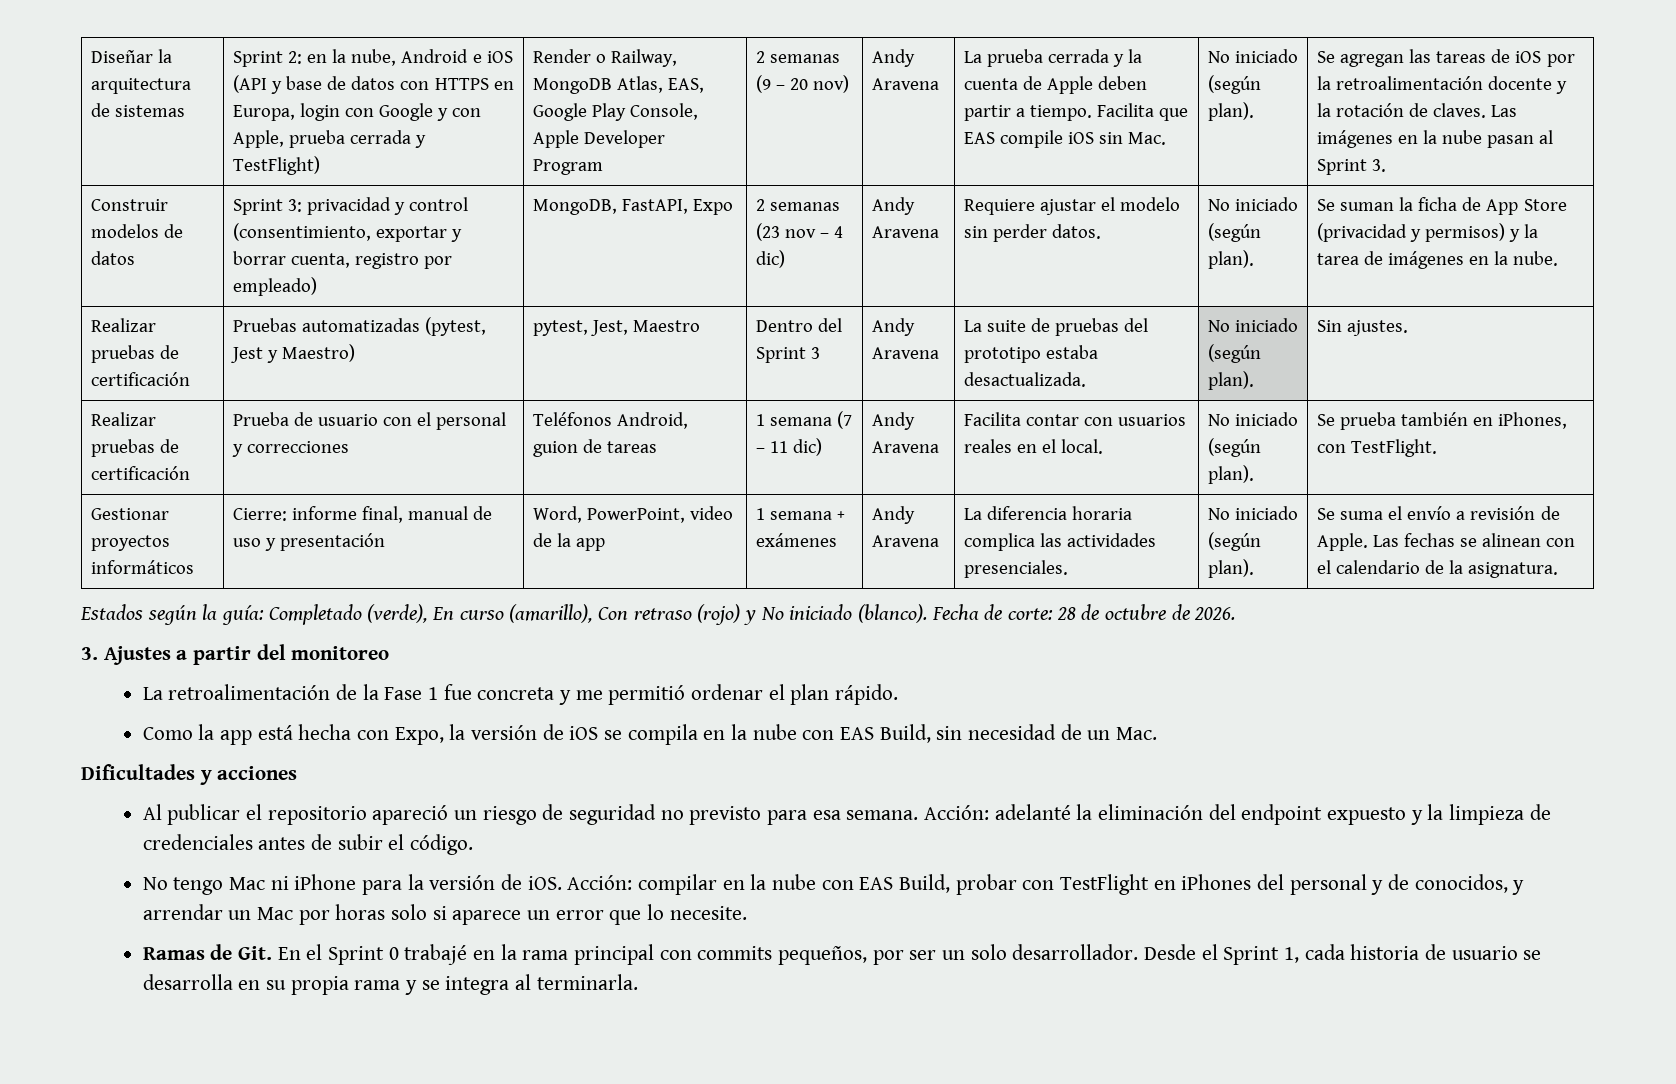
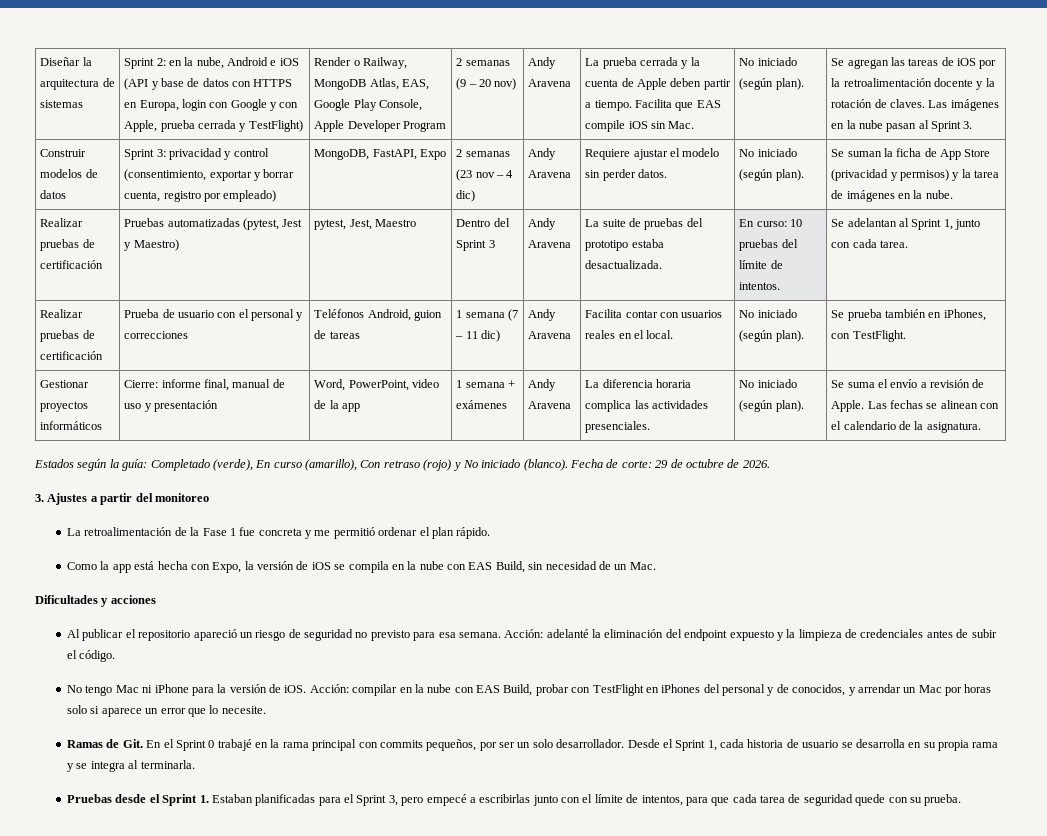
[1207,318,1298,332] [1207,344,1261,363] [1207,371,1254,390] [1316,320,1408,336] No iniciado (según plan). | Sin ajustes. -> [739,219,802,227] [739,239,798,251] [739,260,783,269] [739,282,781,290] [831,218,981,230] [831,239,908,248] En curso: 10 pruebas del límite de intentos. | Se adelantan al Sprint 1, junto con cada tarea.
[1056,607,1076,620] 28 -> [655,460,669,468] 29
(638, 982) none -> [67,794,962,806] // Pruebas desde el Sprint 1. Estaban planificadas para el Sprint 3, pero empecé a escribirlas junto con el límite de intentos, para que cada tarea de seguridad quede con su prueba.

